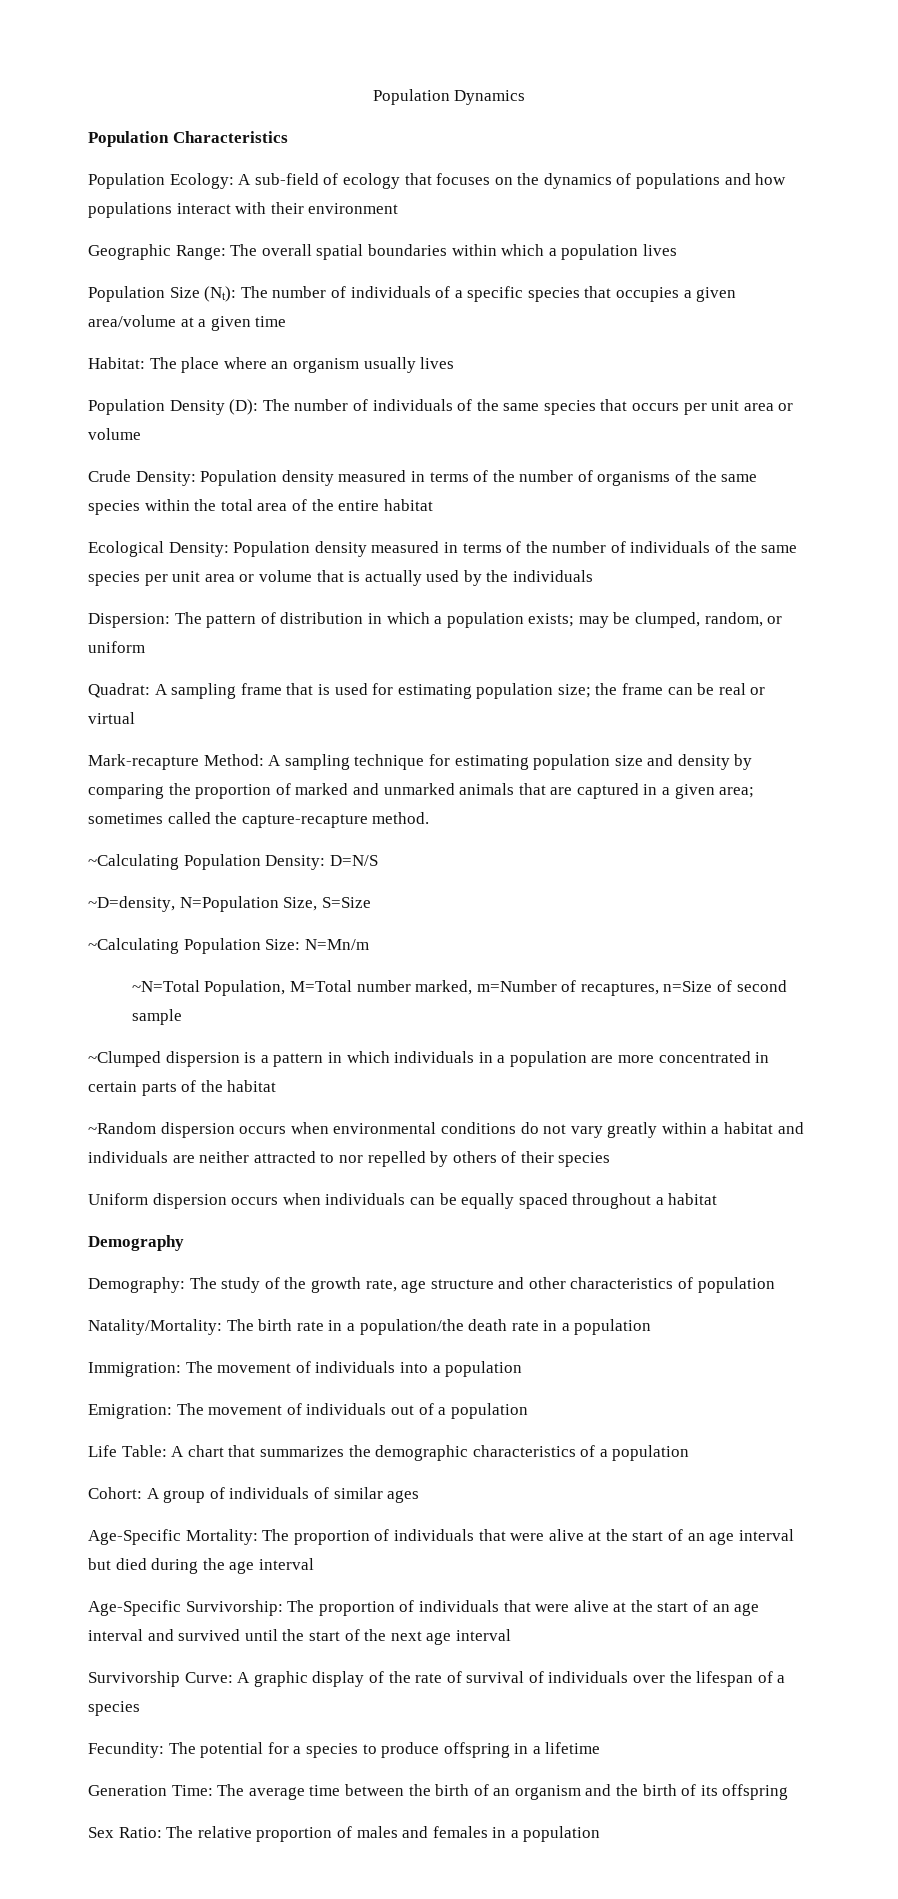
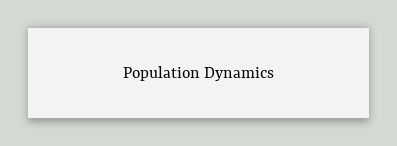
[88,131,288,147] [88,173,787,189] [88,202,399,218] [88,244,677,260] [88,286,737,302] [88,315,287,331] [88,357,455,373] [88,399,794,415] [88,428,141,440] [88,470,758,486] [88,499,433,515] [88,541,798,557] [88,570,594,586] [88,612,783,628] [88,641,145,653] [88,683,766,699] [88,712,135,724] [88,754,753,770] [88,783,755,799] [88,812,430,828] [88,854,378,870] [88,896,371,912] [88,938,369,954] [131,980,787,996] [131,1009,182,1025] [88,1051,770,1067] [88,1080,277,1096] [88,1122,804,1138] [88,1151,611,1167] [88,1193,718,1209] [88,1235,184,1251] [88,1277,775,1293] [88,1319,652,1335] [88,1361,523,1377] [88,1403,528,1419] [88,1445,690,1461] [88,1487,420,1503] [88,1529,794,1545] [88,1558,314,1574] [88,1600,760,1616] [88,1629,511,1645] [88,1671,786,1687] [88,1701,140,1716] [88,1742,601,1758] [88,1784,789,1800] [88,1826,601,1842] // Population Characteristics // Population Ecology: A sub-field of ecology that focuses on the dynamics of populations and how populations interact with their environment // Geographic Range: The overall spatial boundaries within which a population lives // Population Size (Nt): The number of individuals of a specific species that occupies a given area/volume at a given time // Habitat: The place where an organism usually lives // Population Density (D): The number of individuals of the same species that occurs per unit area or volume // Crude Density: Population density measured in terms of the number of organisms of the same species within the total area of the entire habitat // Ecological Density: Population density measured in terms of the number of individuals of the same species per unit area or volume that is actually used by the individuals // Dispersion: The pattern of distribution in which a population exists; may be clumped, random, or uniform // Quadrat: A sampling frame that is used for estimating population size; the frame can be real or virtual // Mark-recapture Method: A sampling technique for estimating population size and density by comparing the proportion of marked and unmarked animals that are captured in a given area; sometimes called the capture-recapture method. // ~Calculating Population Density: D=N/S // ~D=density, N=Population Size, S=Size // ~Calculating Population Size: N=Mn/m // ~N=Total Population, M=Total number marked, m=Number of recaptures, n=Size of second sample // ~Clumped dispersion is a pattern in which individuals in a population are more concentrated in certain parts of the habitat // ~Random dispersion occurs when environmental conditions do not vary greatly within a habitat and individuals are neither attracted to nor repelled by others of their species // Uniform dispersion occurs when individuals can be equally spaced throughout a habitat // Demography // Demography: The study of the growth rate, age structure and other characteristics of population // Natality/Mortality: The birth rate in a population/the death rate in a population // Immigration: The movement of individuals into a population // Emigration: The movement of individuals out of a population // Life Table: A chart that summarizes the demographic characteristics of a population // Cohort: A group of individuals of similar ages // Age-Specific Mortality: The proportion of individuals that were alive at the start of an age interval but died during the age interval // Age-Specific Survivorship: The proportion of individuals that were alive at the start of an age interval and survived until the start of the next age interval // Survivorship Curve: A graphic display of the rate of survival of individuals over the lifespan of a species // Fecundity: The potential for a species to produce offspring in a lifetime // Generation Time: The average time between the birth of an organism and the birth of its offspring // Sex Ratio: The relative proportion of males and females in a population -> (275, 74) none

